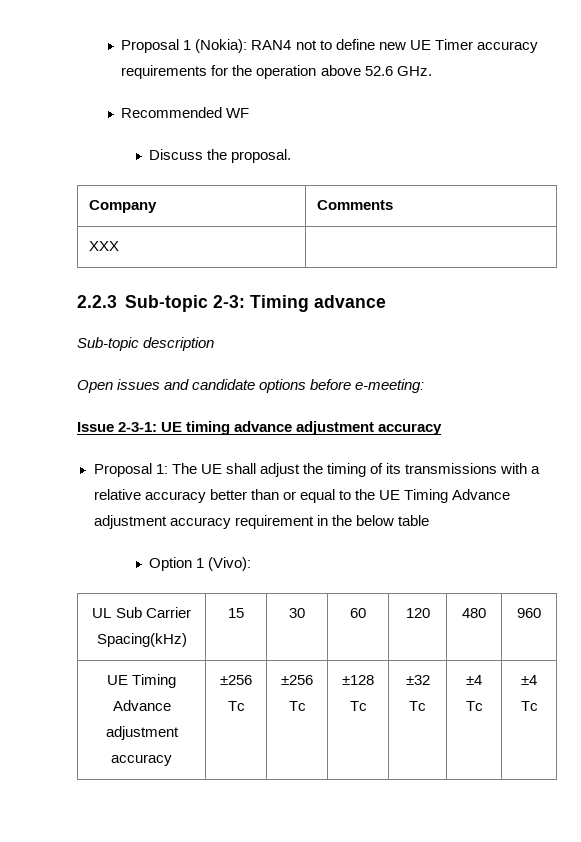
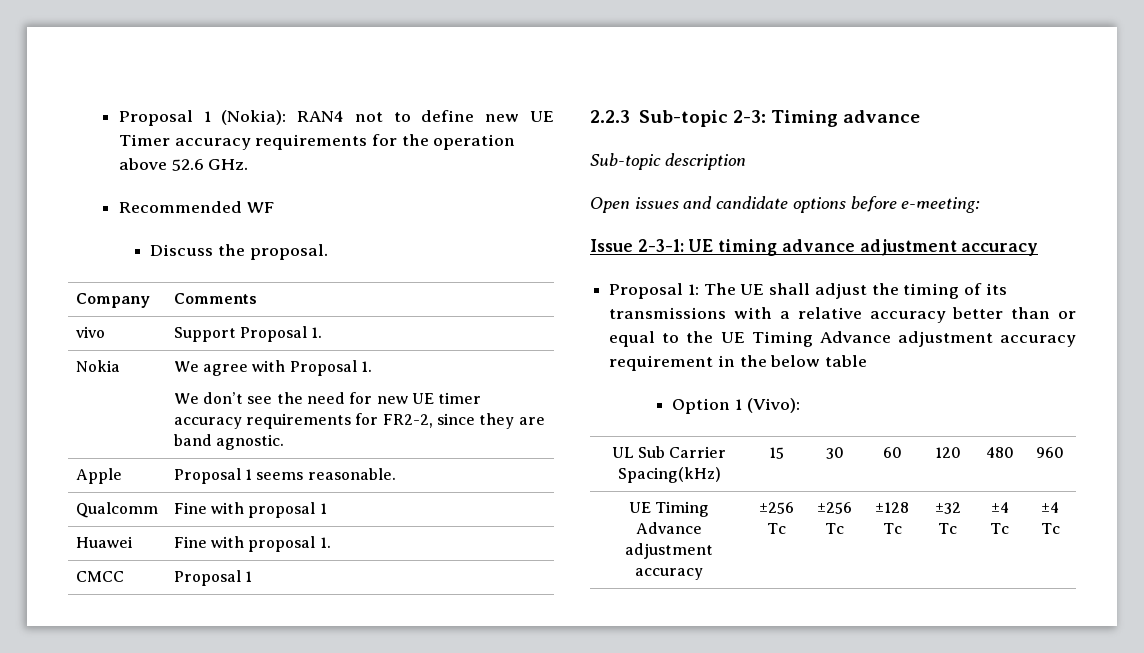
[88,241,119,251] XXX | -> [75,326,105,338] [173,326,323,342] [75,360,120,372] [173,360,372,376] [173,392,482,404] [173,413,545,429] [173,434,284,450] [75,468,122,484] [173,468,396,484] [75,502,158,518] [173,502,327,518] [75,536,133,548] [173,536,331,552] [75,571,124,582] [173,570,252,586] vivo | Support Proposal 1. // Nokia | We agree with Proposal 1. // We don’t see the need for new UE timer accuracy requirements for FR2-2, since they are band agnostic. // Apple | Proposal 1 seems reasonable. // Qualcomm | Fine with proposal 1 // Huawei | Fine with proposal 1. // CMCC | Proposal 1

